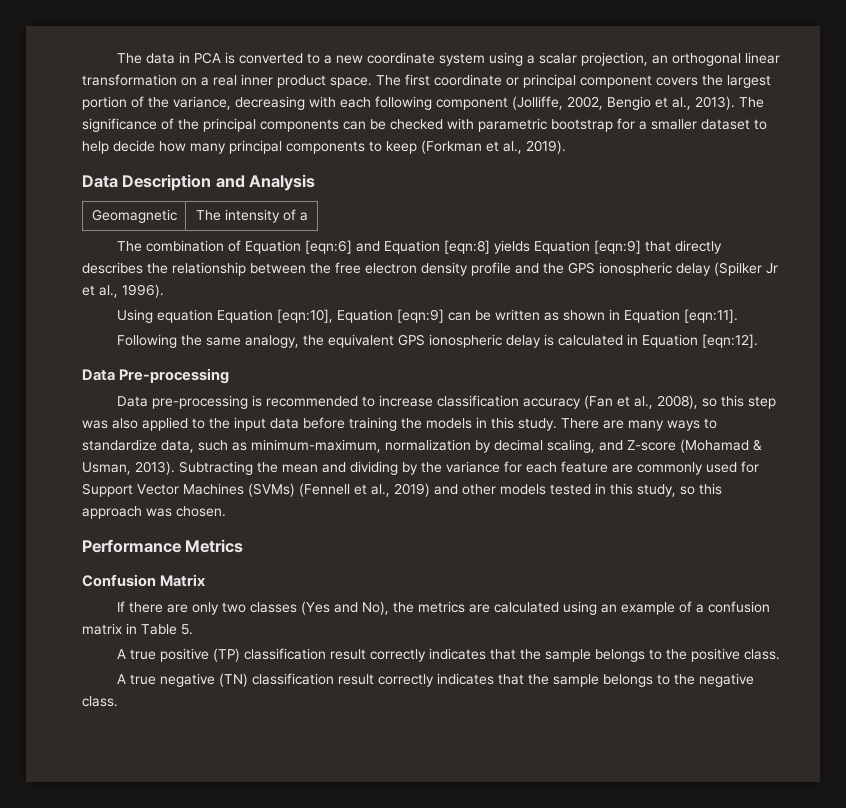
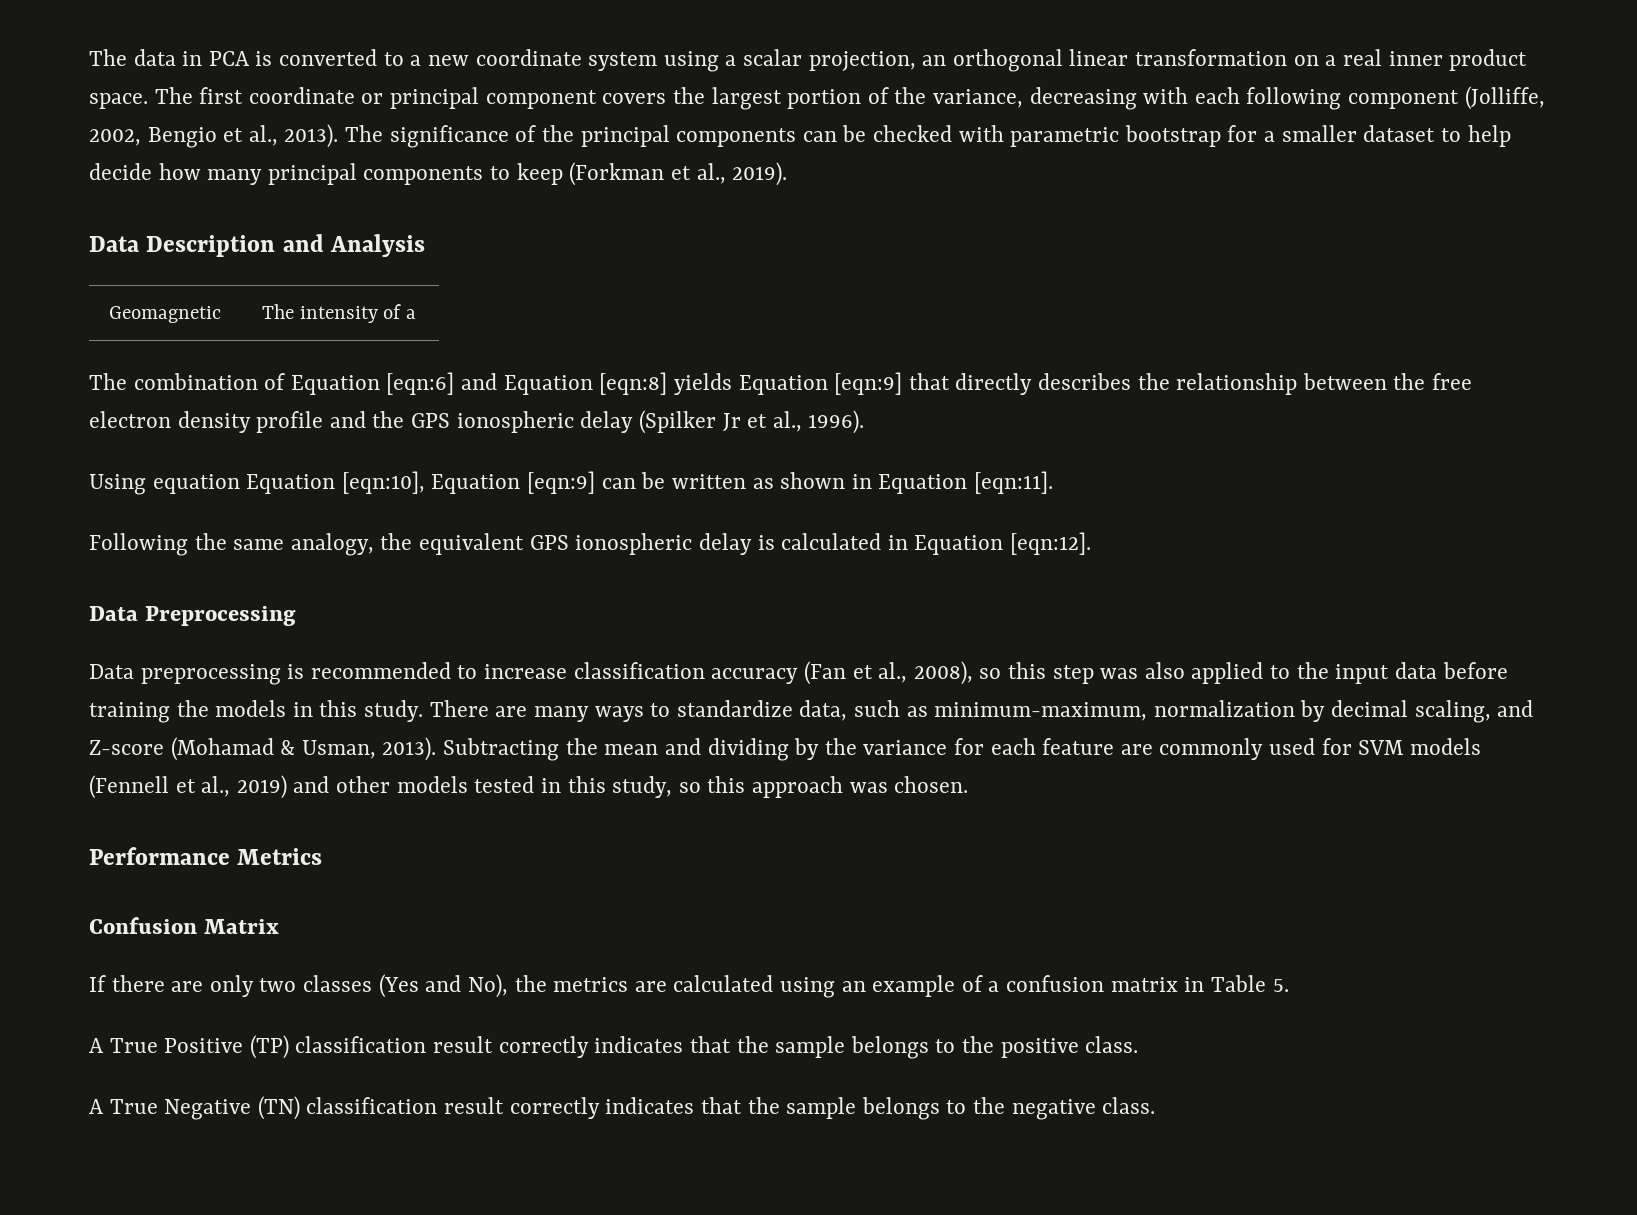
[119,368,230,384] [117,395,249,409] Pre-processing // Data pre-processing -> [144,606,296,626] [89,664,281,685] Preprocessing // Data preprocessing
[82,483,295,497] Support Vector Machines (SVMs) -> [1358,738,1481,755] SVM models
[130,648,210,662] true positive -> [109,1038,244,1053] True Positive
[130,673,216,687] true negative -> [109,1099,252,1120] True Negative

